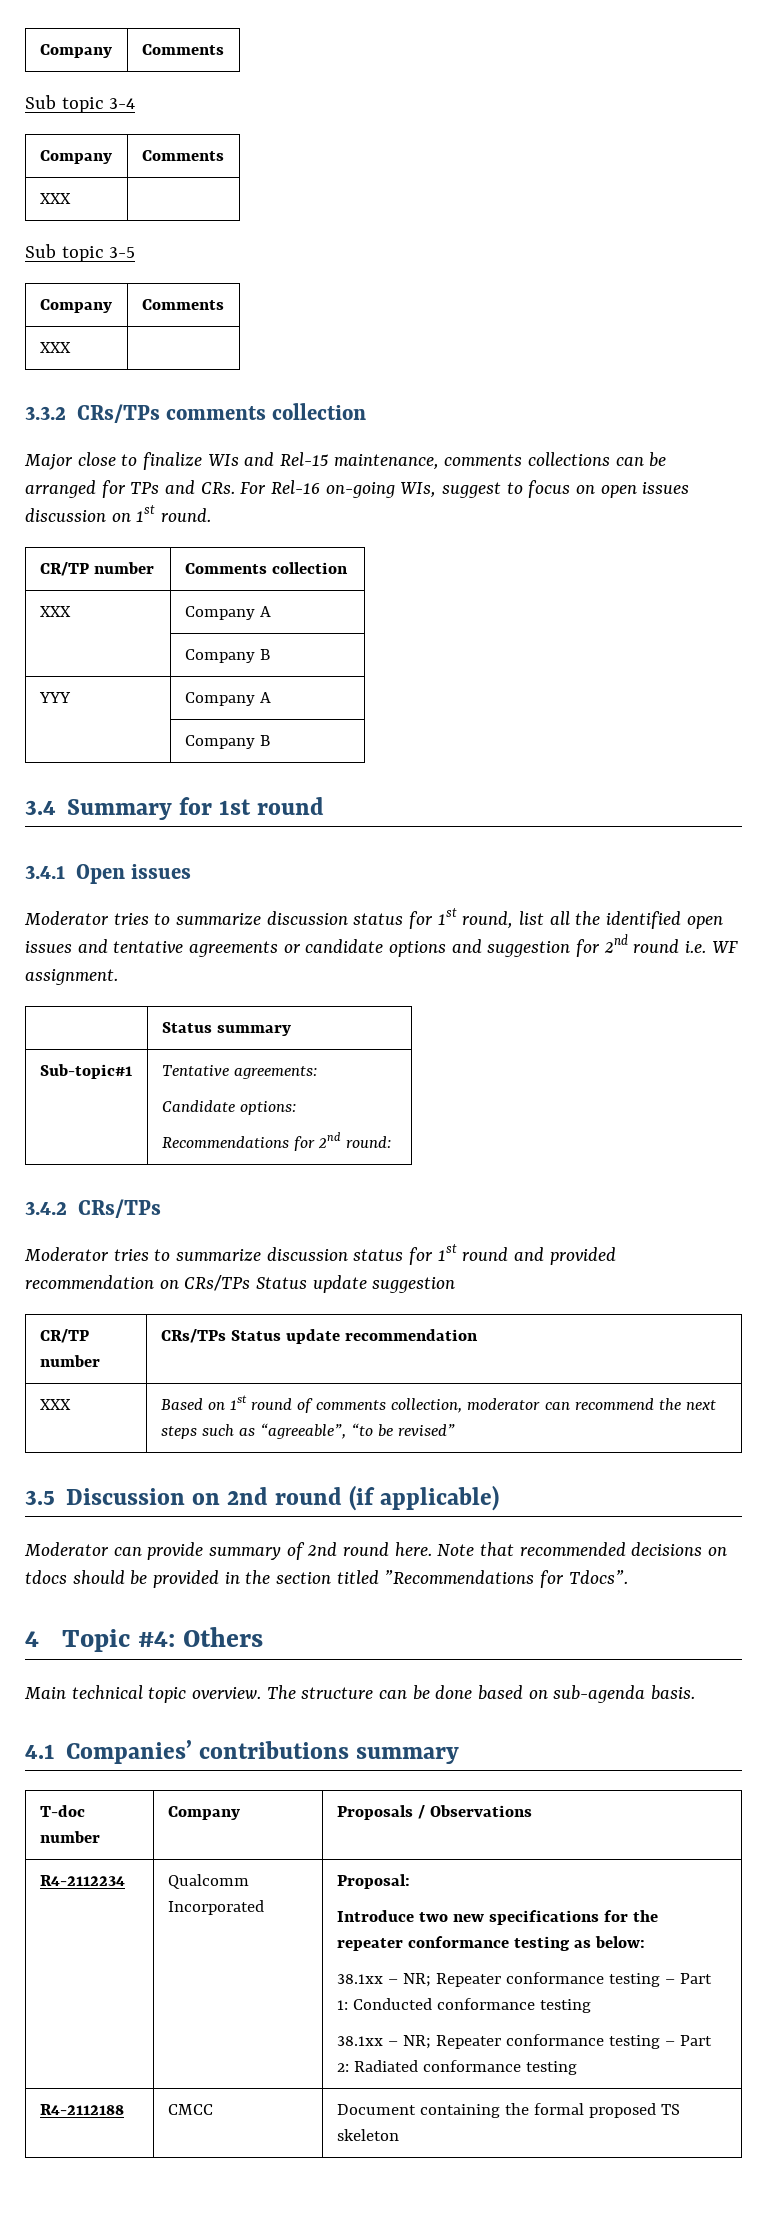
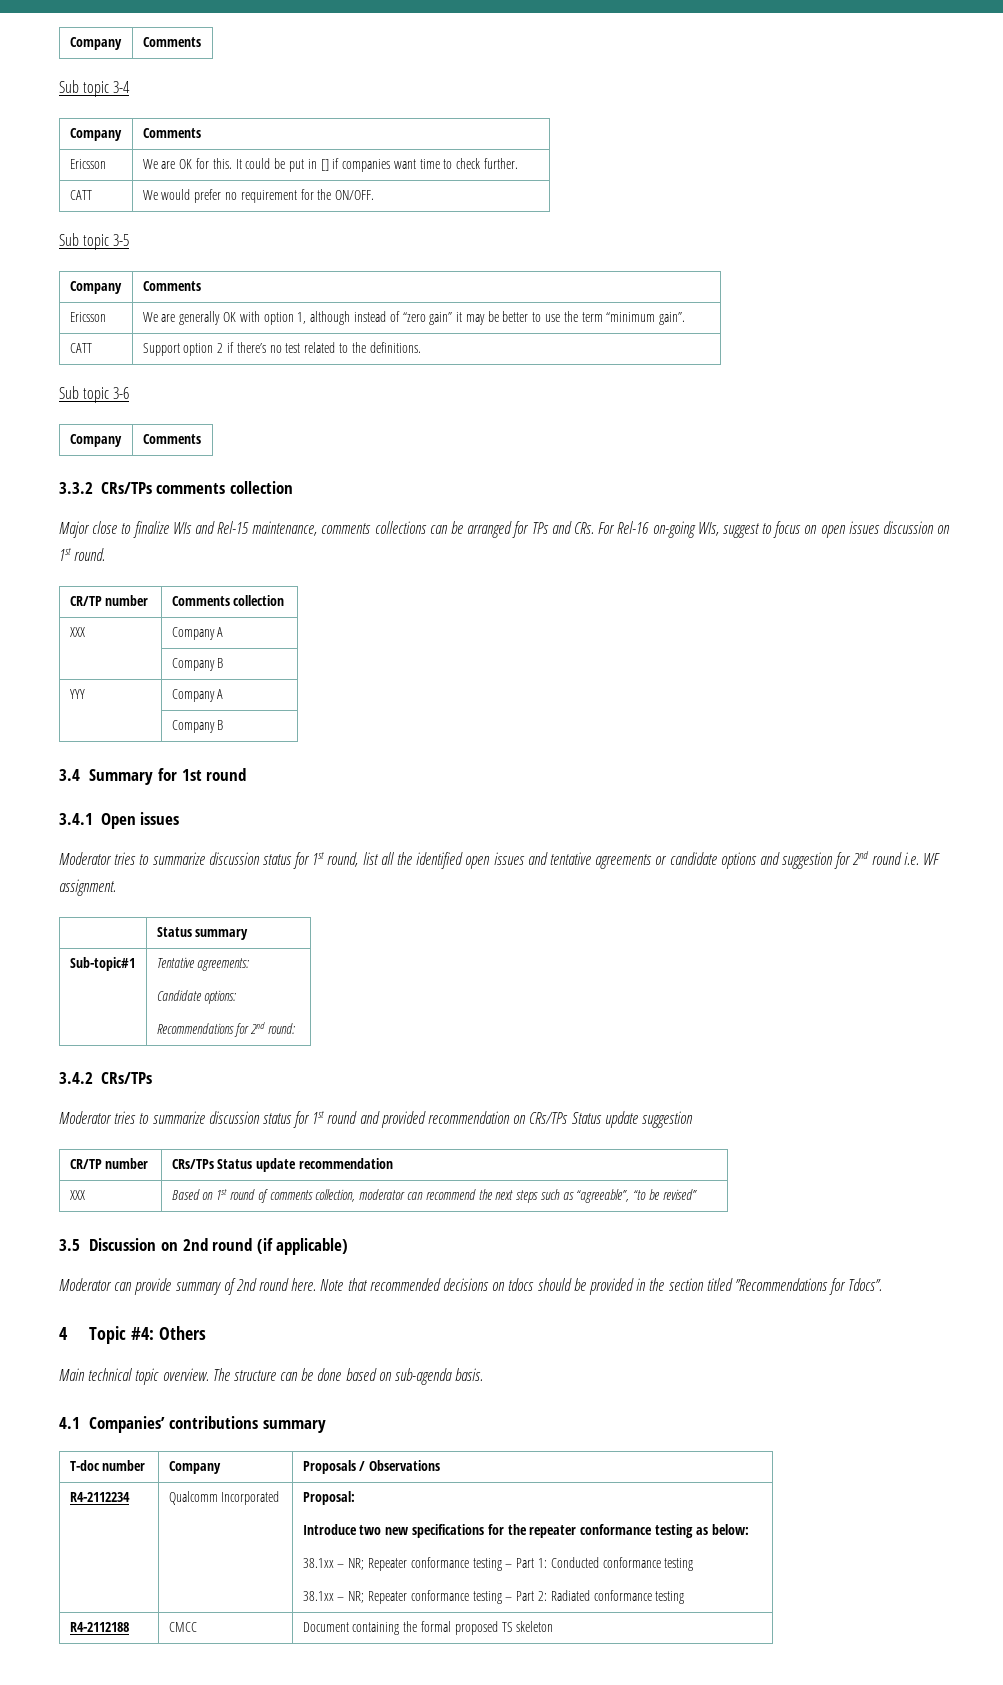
[39,193,71,204] XXX | -> [69,159,106,169] [142,158,518,172] [69,190,92,200] [142,189,375,203] Ericsson | We are OK for this. It could be put in [] if companies want time to check further. // CATT | We would prefer no requirement for the ON/OFF.
[39,342,71,353] XXX | -> [69,312,106,322] [142,311,686,325] [69,343,92,353] [142,342,421,356] [59,386,130,403] [69,434,122,447] [142,434,201,444] Ericsson | We are generally OK with option 1, although instead of “zero gain” it may be better to use the term “minimum gain”. // CATT | Support option 2 if there’s no test related to the definitions. // Sub topic 3-6 // Company | Comments

